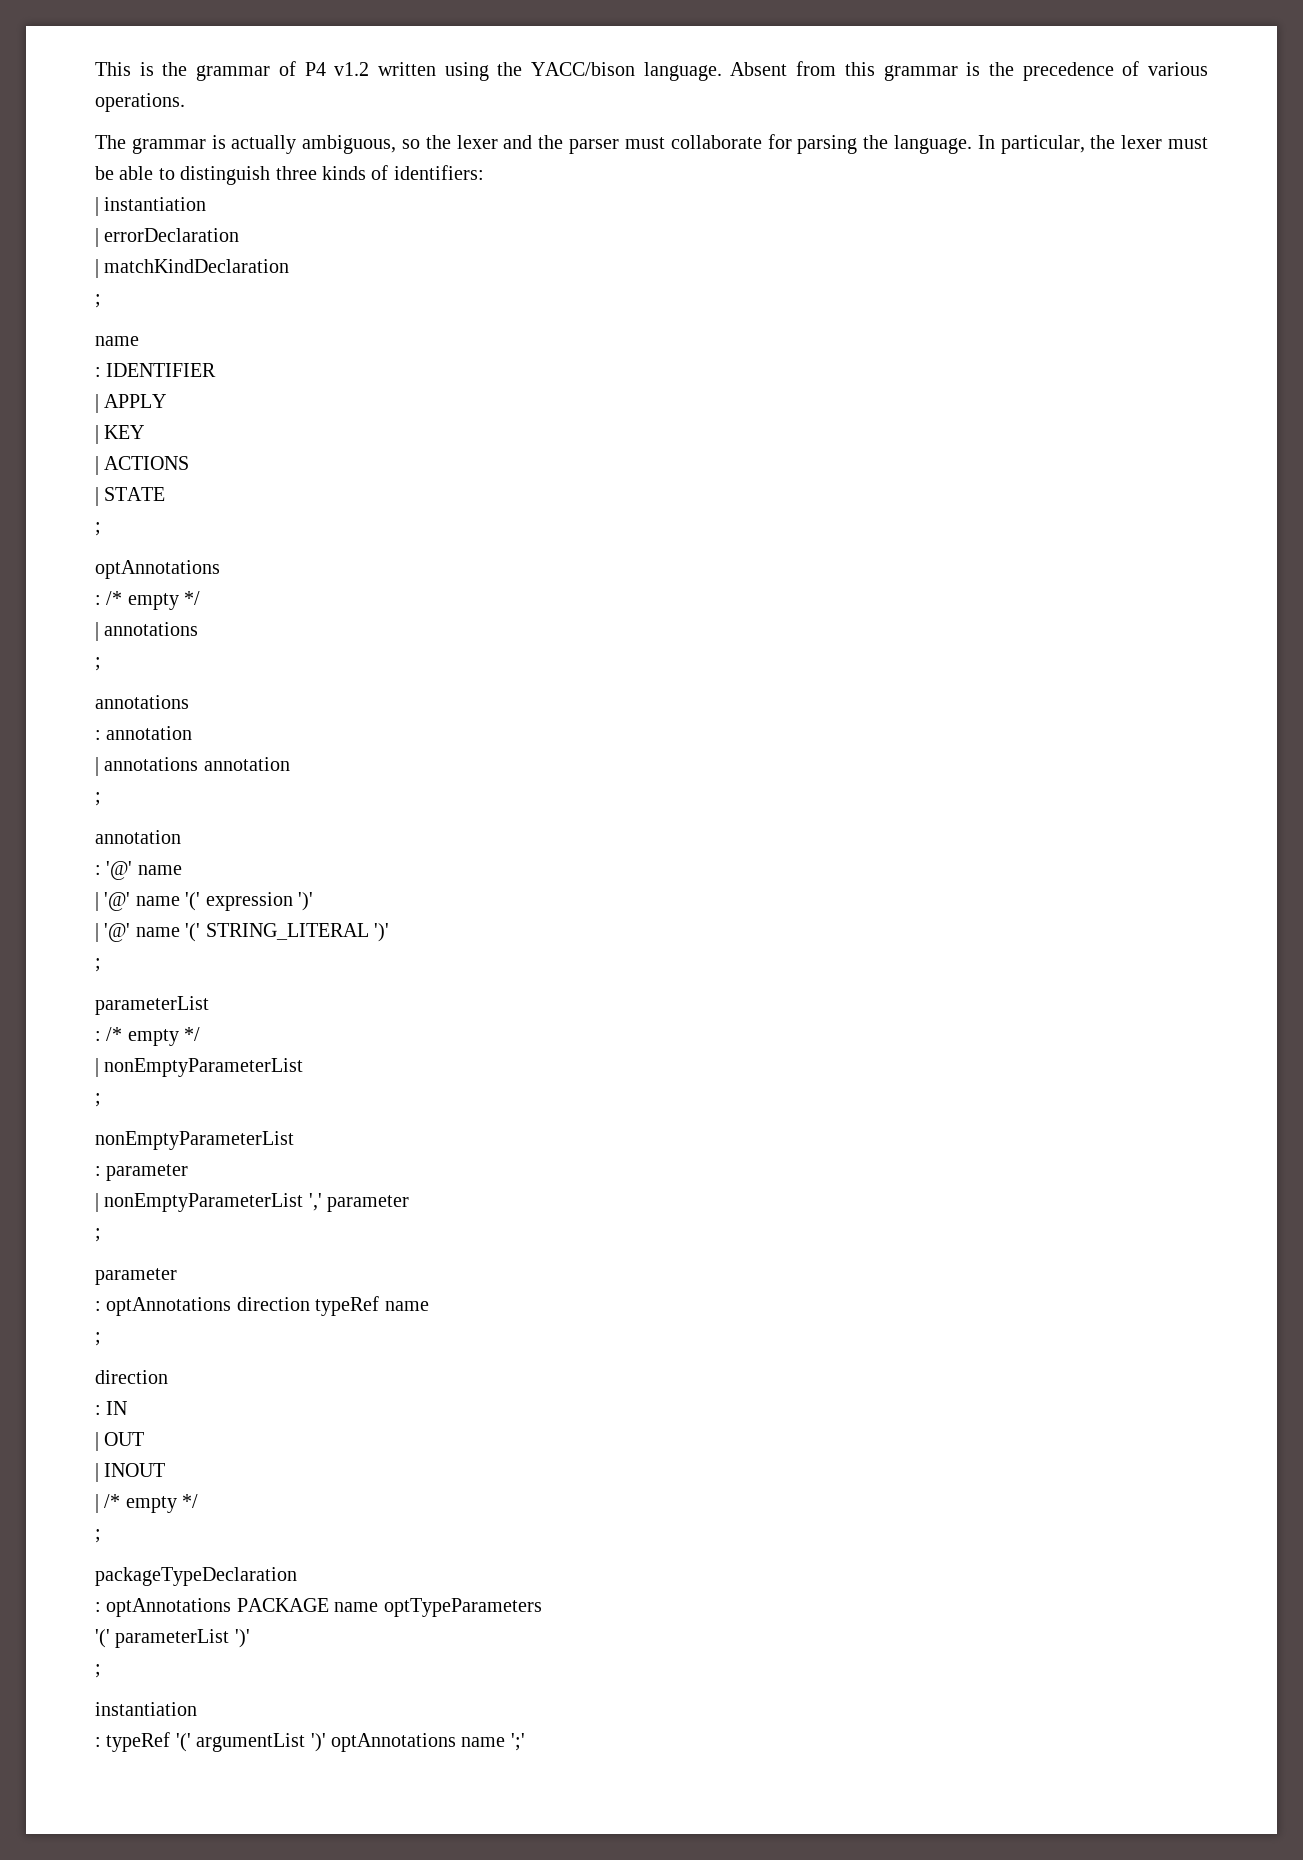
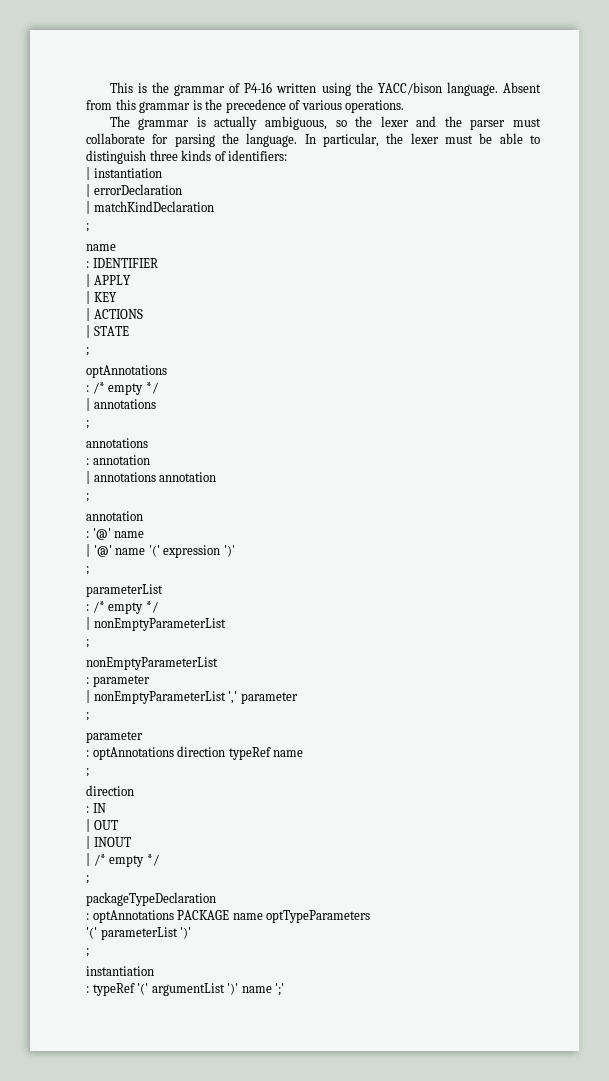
[304,62,370,76] P4 v1.2 -> [244,82,273,93] P4-16
[95,923,389,942] // | '@' name '(' STRING_LITERAL ')' -> (235, 551) none
[331,1733,456,1752] optAnnotations -> (239, 989) none

